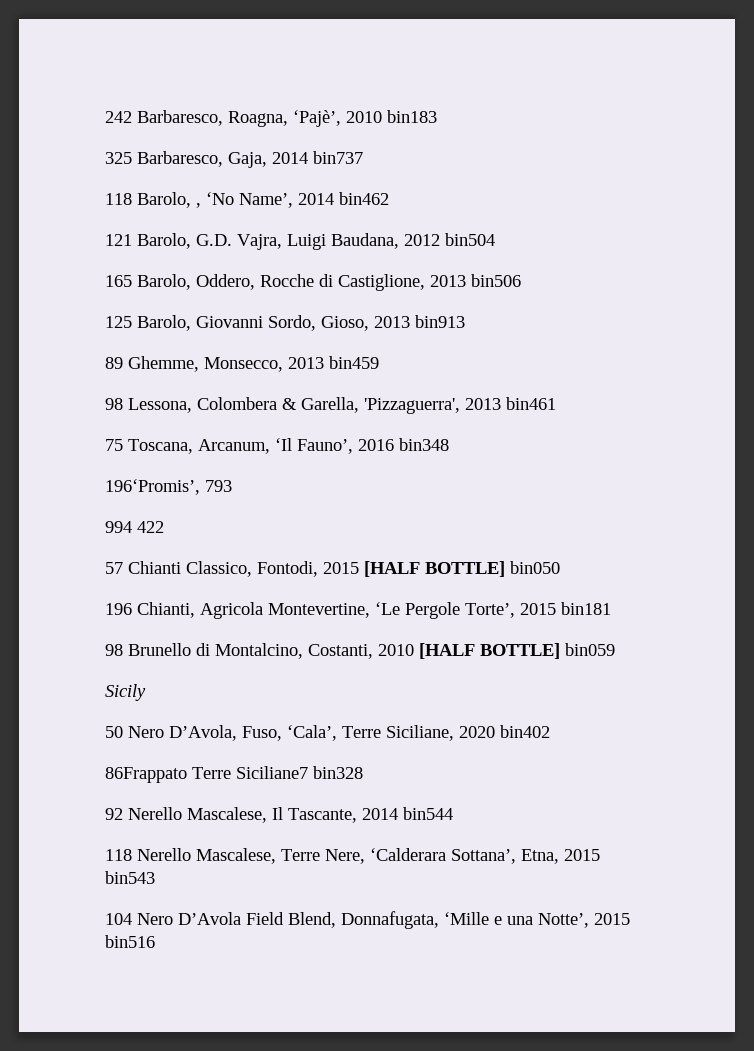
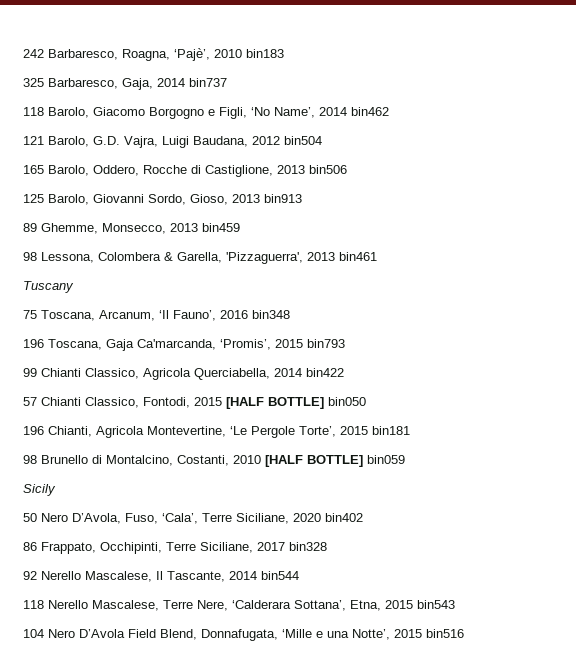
[196,203,201,208] , -> [93,107,247,119] Giacomo Borgogno e Figli,
(556, 403) none -> [23,281,74,293] // Tuscany
[105,479,232,495] [105,521,164,533] 196‘Promis’, 793 // 994 422 -> [23,339,345,351] [23,368,344,380] 196 Toscana, Gaja Ca'marcanda, ‘Promis’, 2015 bin793 // 99 Chianti Classico, Agricola Querciabella, 2014 bin422
[105,766,308,783] 86Frappato Terre Siciliane7 -> [23,542,285,554] 86 Frappato, Occhipinti, Terre Siciliane, 2017

